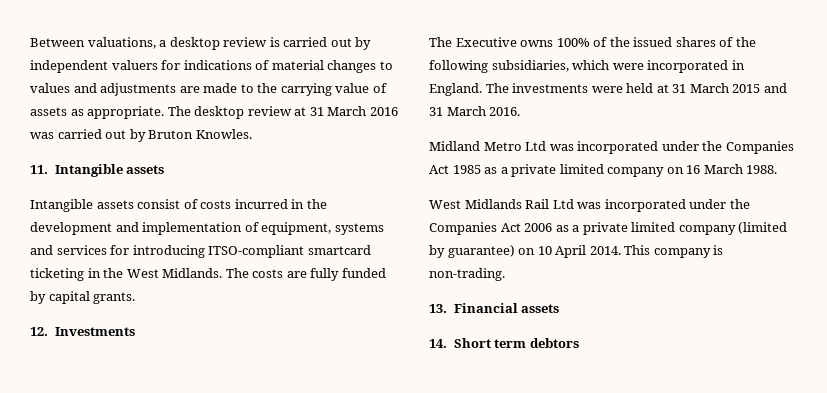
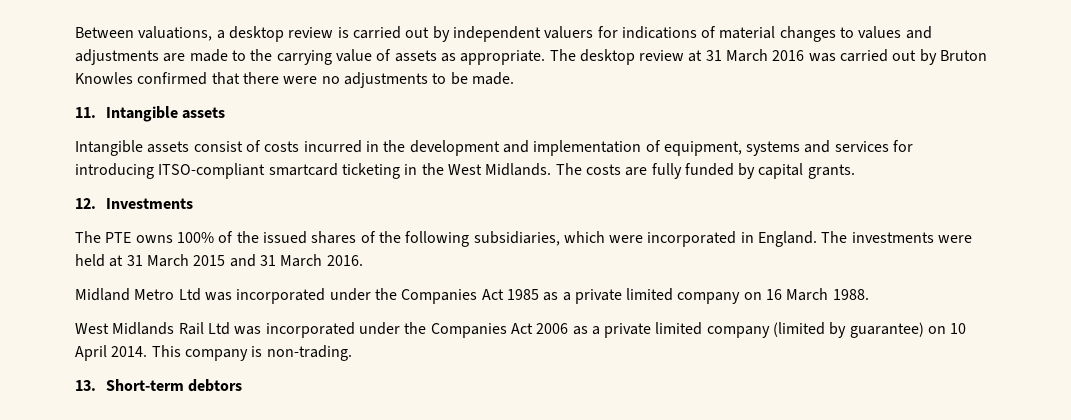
[195,129,252,139] Knowles. -> [75,72,514,88] Knowles confirmed that there were no adjustments to be made.
[455,37,517,47] Executive -> [105,232,132,243] PTE
[453,303,560,313] [429,338,527,348] Financial assets // 14. Short term -> [105,379,184,391] Short-term

